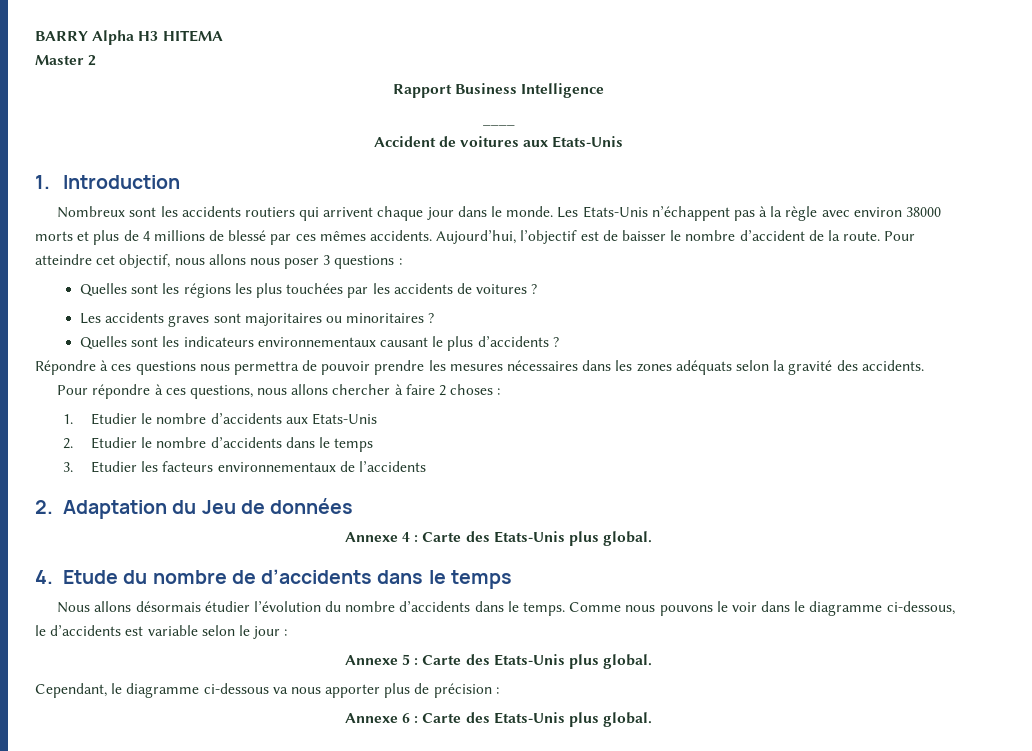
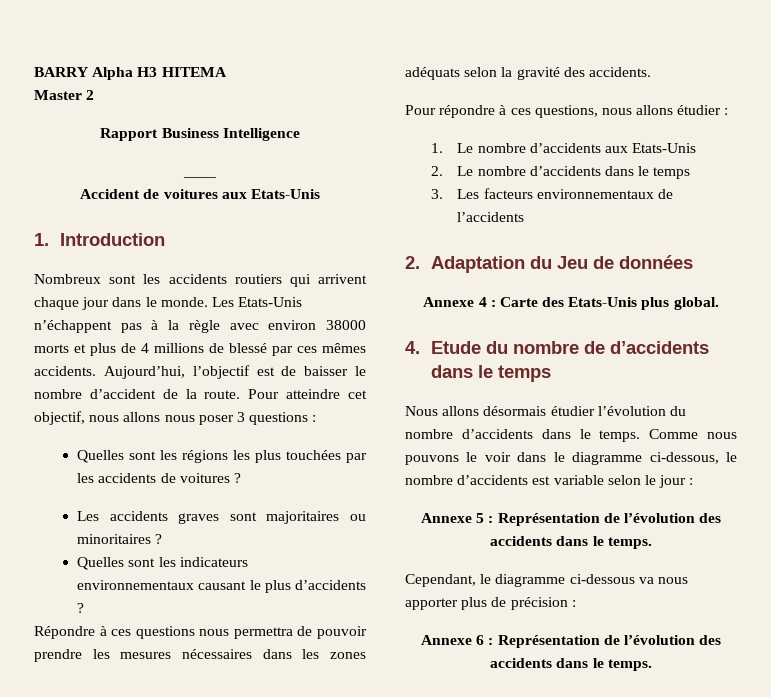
[332,384,494,396] chercher à faire 2 choses -> [677,105,722,115] étudier
[90,413,153,425] Etudier le -> [457,143,474,153] Le
[90,437,153,449] Etudier le -> [457,166,474,176] Le
[90,461,159,473] Etudier les -> [457,189,480,199] Les
(46, 630) none -> [405,475,453,485] nombre
[422,654,653,669] Carte des Etats-Unis plus global. -> [497,513,722,526] [490,536,652,549] Représentation de l’évolution des accidents dans le temps.
[422,712,653,727] Carte des Etats-Unis plus global. -> [497,635,722,648] [490,658,652,671] Représentation de l’évolution des accidents dans le temps.

